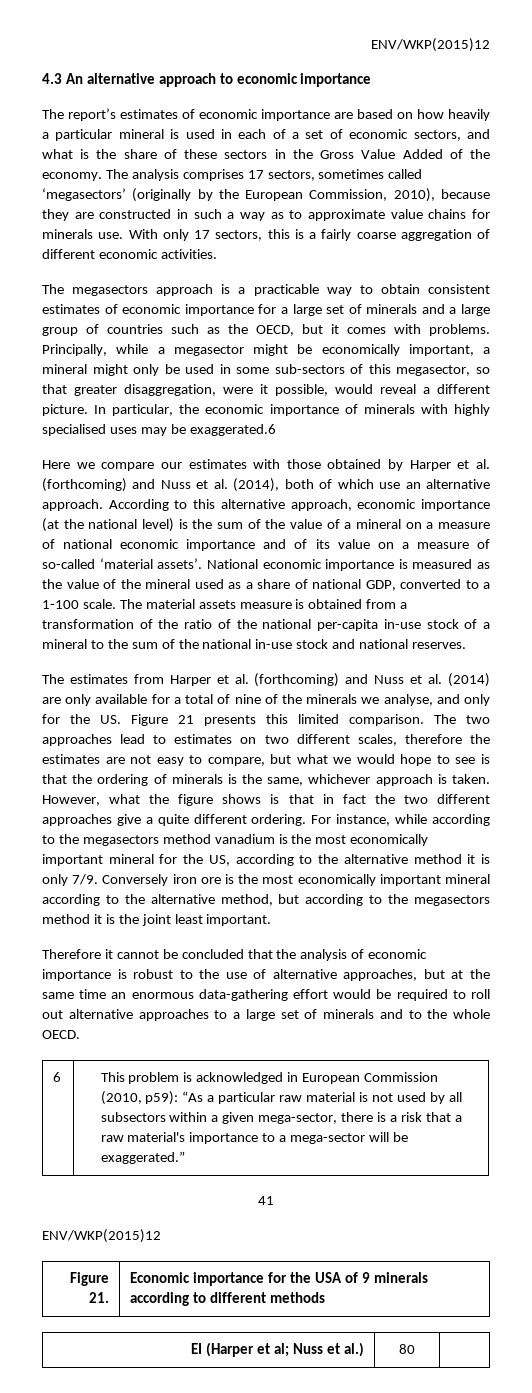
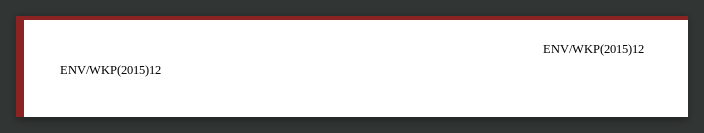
[371,38,490,52] [42,73,372,87] [42,108,490,121] [42,129,490,141] [42,149,490,159] [42,169,423,181] [42,188,490,202] [42,209,490,221] [42,229,490,241] [42,249,217,259] [42,284,490,296] [42,304,490,316] [42,324,490,336] [42,344,490,356] [42,364,490,376] [42,384,490,396] [42,404,490,416] [42,424,276,436] [42,459,490,471] [42,478,490,492] [42,499,490,511] [42,518,491,532] [42,539,490,551] [42,558,490,571] [42,579,490,591] [42,599,408,609] [42,619,491,631] [42,639,467,649] [42,673,491,687] [42,694,491,706] [42,714,490,726] [42,734,490,746] [42,754,491,766] [42,774,490,786] [42,794,490,806] [42,814,491,826] [42,834,429,846] [42,854,491,866] [42,874,490,886] [42,894,491,906] [42,914,272,926] [42,949,428,961] [42,969,490,981] [42,989,490,1001] [42,1009,490,1021] [42,1030,80,1039] [53,1072,62,1082] [100,1072,439,1084] [100,1091,462,1105] [100,1112,462,1124] [100,1132,408,1144] [100,1151,185,1164] [258,1196,274,1205] [42,1229,161,1243] [69,1272,109,1286] [88,1292,109,1303] [130,1272,428,1286] [130,1292,326,1306] [191,1342,364,1357] [399,1344,415,1354] ENV/WKP(2015)12 // 4.3 An alternative approach to economic importance // The report’s estimates of economic importance are based on how heavily a particular mineral is used in each of a set of economic sectors, and what is the share of these sectors in the Gross Value Added of the economy. The analysis comprises 17 sectors, sometimes called ‘megasectors’ (originally by the European Commission, 2010), because they are constructed in such a way as to approximate value chains for minerals use. With only 17 sectors, this is a fairly coarse aggregation of different economic activities. // The megasectors approach is a practicable way to obtain consistent estimates of economic importance for a large set of minerals and a large group of countries such as the OECD, but it comes with problems. Principally, while a megasector might be economically important, a mineral might only be used in some sub-sectors of this megasector, so that greater disaggregation, were it possible, would reveal a different picture. In particular, the economic importance of minerals with highly specialised uses may be exaggerated.6 // Here we compare our estimates with those obtained by Harper et al. (forthcoming) and Nuss et al. (2014), both of which use an alternative approach. According to this alternative approach, economic importance (at the national level) is the sum of the value of a mineral on a measure of national economic importance and of its value on a measure of so-called ‘material assets’. National economic importance is measured as the value of the mineral used as a share of national GDP, converted to a 1-100 scale. The material assets measure is obtained from a transformation of the ratio of the national per-capita in-use stock of a mineral to the sum of the national in-use stock and national reserves. // The estimates from Harper et al. (forthcoming) and Nuss et al. (2014) are only available for a total of nine of the minerals we analyse, and only for the US. Figure 21 presents this limited comparison. The two approaches lead to estimates on two different scales, therefore the estimates are not easy to compare, but what we would hope to see is that the ordering of minerals is the same, whichever approach is taken. However, what the figure shows is that in fact the two different approaches give a quite different ordering. For instance, while according to the megasectors method vanadium is the most economically important mineral for the US, according to the alternative method it is only 7/9. Conversely iron ore is the most economically important mineral according to the alternative method, but according to the megasectors method it is the joint least important. // Therefore it cannot be concluded that the analysis of economic importance is robust to the use of alternative approaches, but at the same time an enormous data-gathering effort would be required to roll out alternative approaches to a large set of minerals and to the whole OECD. // 6 | This problem is acknowledged in European Commission (2010, p59): “As a particular raw material is not used by all subsectors within a given mega-sector, there is a risk that a raw material's importance to a mega-sector will be exaggerated.” // 41 // ENV/WKP(2015)12 // Figure 21. | Economic importance for the USA of 9 minerals according to different methods // EI (Harper et al; Nuss et al.) | 80 | -> [543,44,644,56] [60,65,161,77] ENV/WKP(2015)12 // ENV/WKP(2015)12

